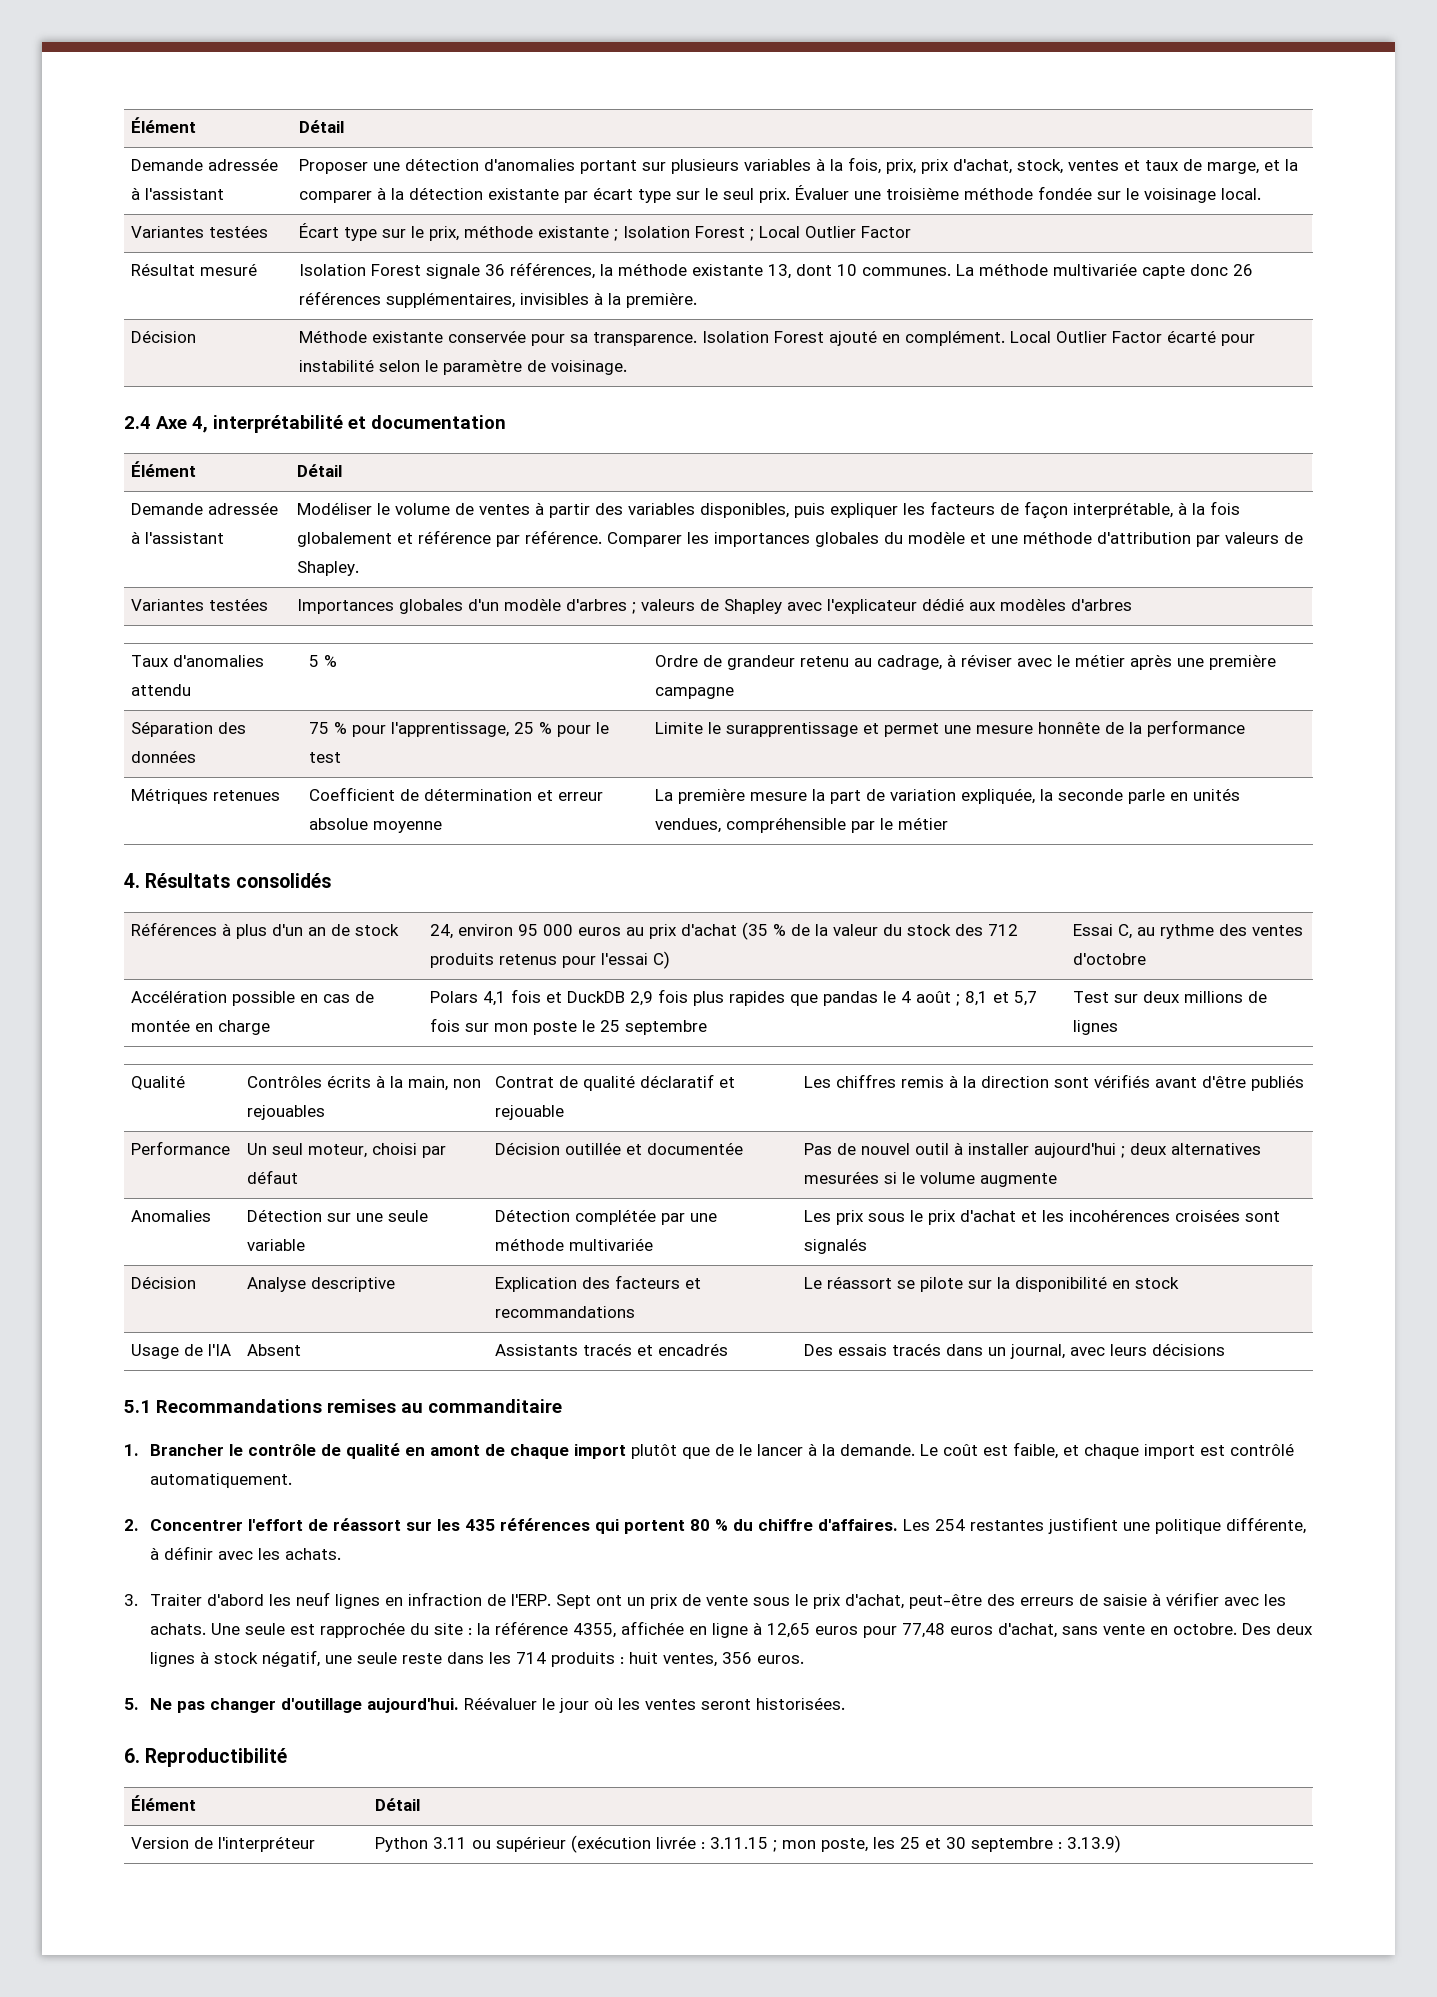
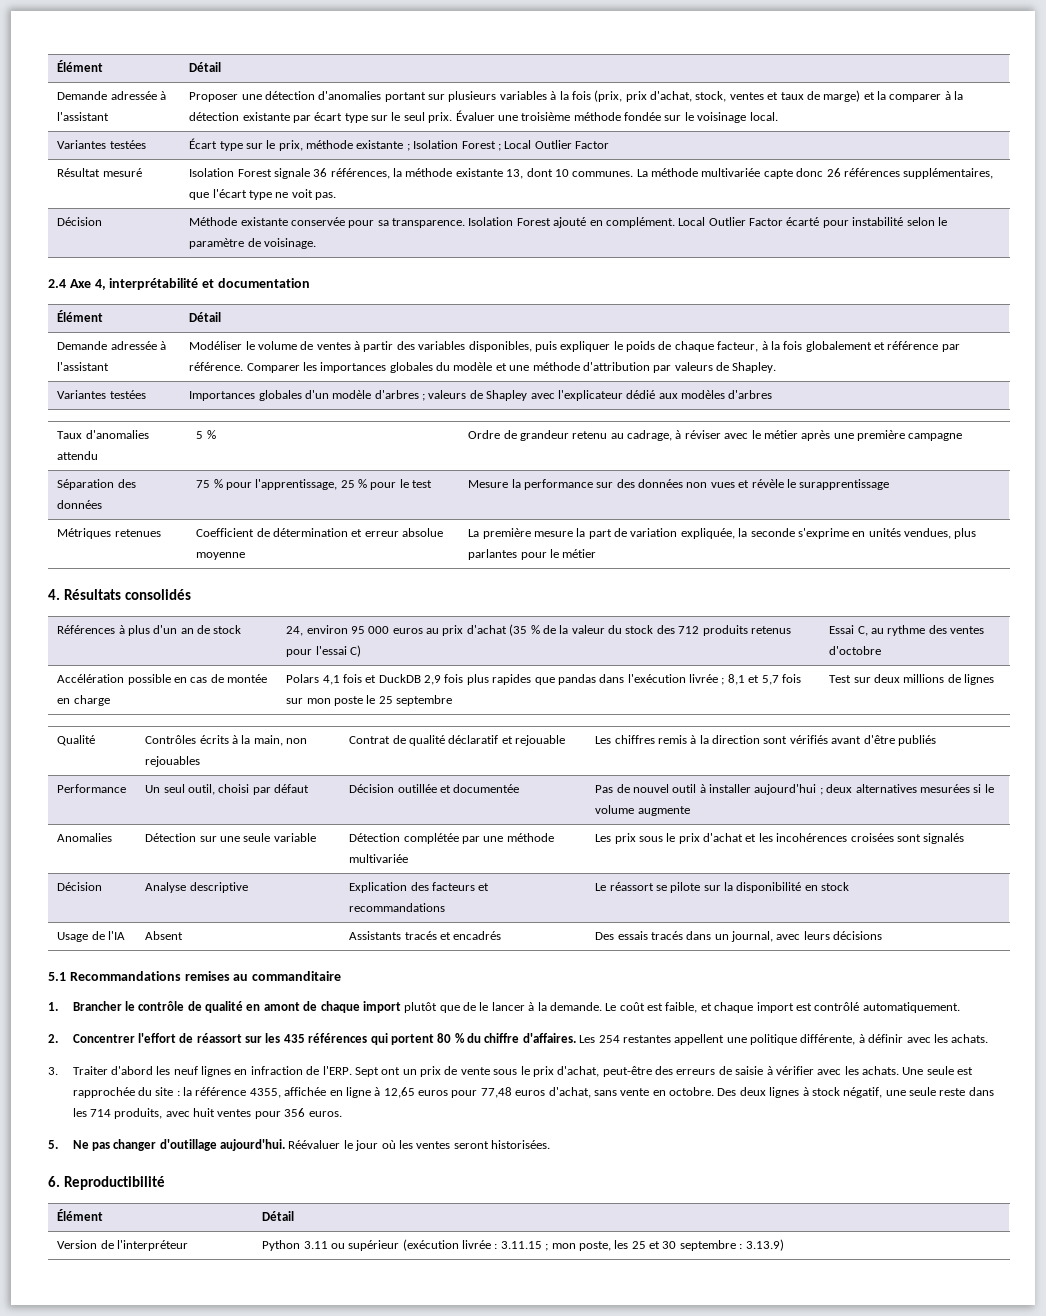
[848,157,917,174] fois, prix, -> [571,90,623,102] fois (prix,
[1207,162,1260,174] marge, -> [823,90,861,102] marge)
[520,292,698,308] invisibles à la première. -> [189,189,337,200] que l'écart type ne voit pas.
[903,501,1174,519] les facteurs de façon interprétable, -> [613,341,759,352] le poids de chaque facteur,
[655,720,1246,737] Limite le surapprentissage et permet une mesure honnête de la performance -> [468,479,890,490] Mesure la performance sur des données non vues et révèle le surapprentissage
[1128,789,1166,804] parle -> [797,528,849,539] s'exprime
[726,817,876,833] compréhensible par -> [954,528,977,539] [468,549,547,560] plus parlantes pour
[883,991,952,1003] le 4 août -> [599,674,719,683] dans l'exécution livrée
[308,1144,368,1158] moteur, -> [187,784,215,795] outil,
[1047,1517,1118,1534] justifient -> [674,1034,725,1045] appellent
[550,1652,717,1667] produits : huit ventes, -> [114,1108,281,1119] produits, avec huit ventes pour

